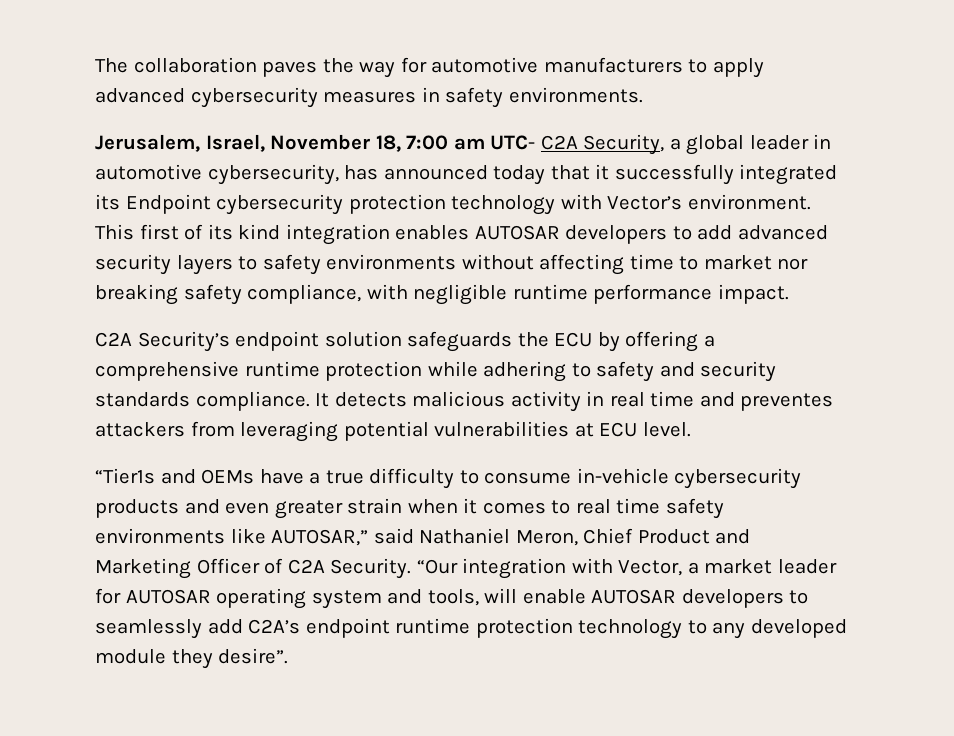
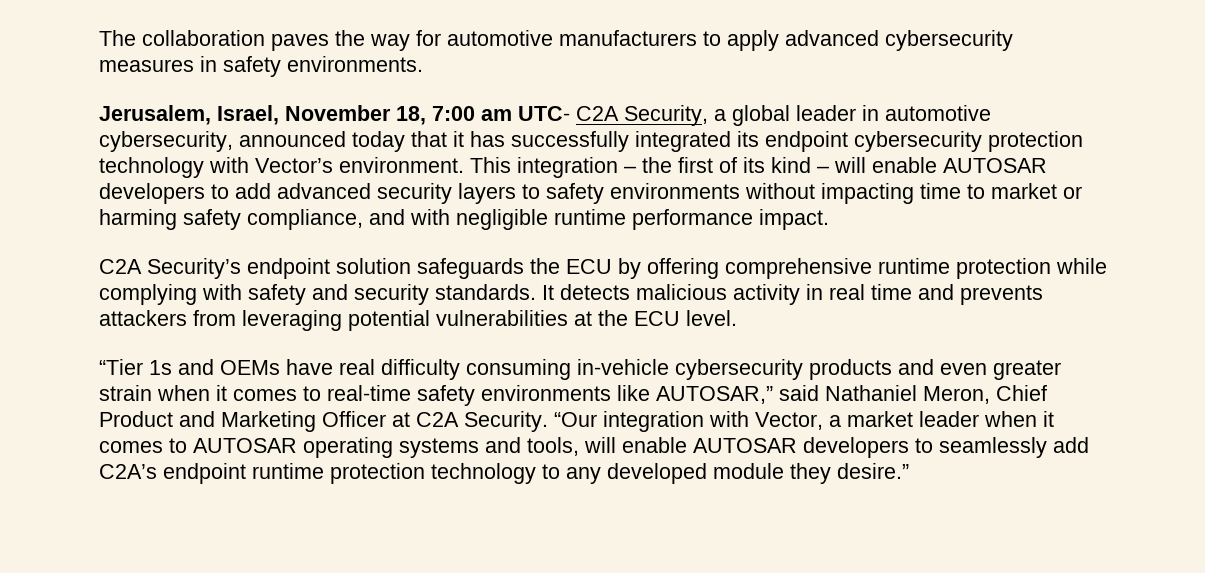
[344,165,379,180] has -> (233, 141) none
(610, 172) none -> [470,131,505,147] has
[125,194,211,214] Endpoint -> [765,131,848,152] endpoint
(134, 232) none -> [517,157,672,178] integration – the
[285,224,470,245] integration enables -> [817,157,937,173] – will enable
[539,254,625,275] affecting -> [821,183,914,204] impacting
[777,258,809,270] [95,284,178,305] nor breaking -> [1063,186,1082,199] [99,209,177,230] or harming
(362, 294) none -> [369,209,405,225] and
[703,335,715,347] a -> (719, 268) none
[483,361,591,382] adhering to -> [99,284,242,305] complying with
[95,391,310,411] standards compliance. -> [435,284,536,300] standards.
[740,393,834,411] preventes -> [960,285,1043,305] prevents
(594, 430) none -> [598,310,628,326] the
[95,468,155,484] “Tier1s -> [99,359,172,375] “Tier 1s
[309,468,572,489] a true difficulty to consume -> [339,359,571,380] real difficulty consuming
[575,498,661,514] real time -> [327,385,411,401] real-time
[264,558,284,574] of -> [392,412,410,427] at
[95,588,121,604] for -> [984,411,1054,427] [99,438,187,453] when it comes to
[311,590,382,609] system -> [399,438,479,458] systems
[218,648,289,664] desire”. -> [837,463,909,479] desire.”

